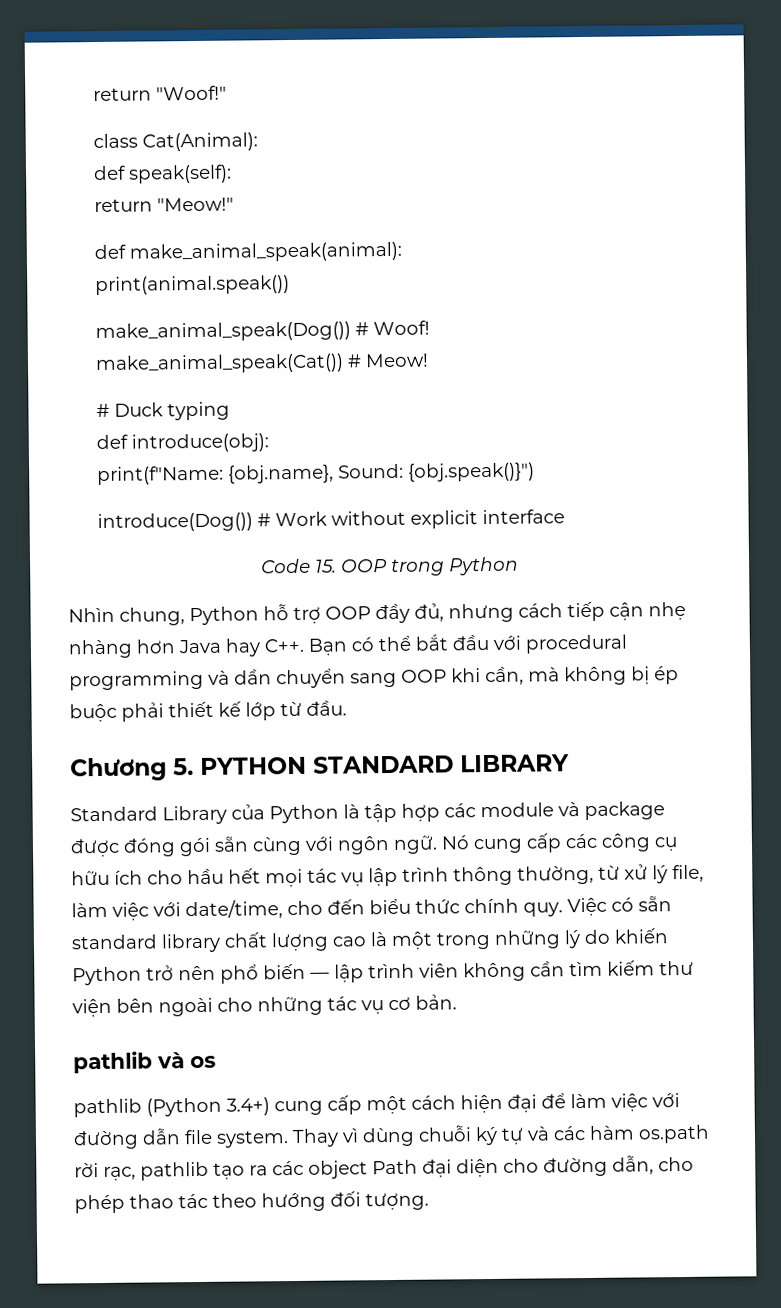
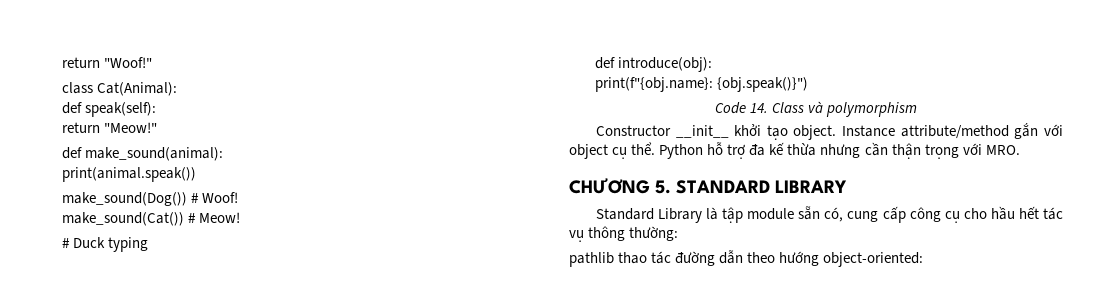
[129,241,403,263] make_animal_speak(animal): -> [84,147,223,161] make_sound(animal):
[95,321,352,343] make_animal_speak(Dog()) -> [61,192,187,206] make_sound(Dog())
[95,353,345,375] make_animal_speak(Cat()) -> [61,212,184,226] make_sound(Cat())
[97,462,536,486] [97,509,566,533] [261,556,519,576] [68,601,686,626] [68,634,627,659] [69,666,679,691] [69,700,347,723] [70,754,570,782] [70,801,665,825] [70,833,598,858] print(f"Name: {obj.name}, Sound: {obj.speak()}") // introduce(Dog()) # Work without explicit interface // Code 15. OOP trong Python // Nhìn chung, Python hỗ trợ OOP đầy đủ, nhưng cách tiếp cận nhẹ nhàng hơn Java hay C++. Bạn có thể bắt đầu với procedural programming và dần chuyển sang OOP khi cần, mà không bị ép buộc phải thiết kế lớp từ đầu. // Chương 5. PYTHON STANDARD LIBRARY // Standard Library của Python là tập hợp các module và package được đóng gói sẵn cùng với ngôn ngữ. Nó cung cấp các -> [594,77,808,92] [714,101,918,117] [595,123,1063,140] [569,142,1020,159] [569,178,848,194] [595,206,906,223] print(f"{obj.name}: {obj.speak()}") // Code 14. Class và polymorphism // Constructor __init__ khởi tạo object. Instance attribute/method gắn với object cụ thể. Python hỗ trợ đa kế thừa nhưng cần thận trọng với MRO. // CHƯƠNG 5. STANDARD LIBRARY // Standard Library là tập module sẵn có, cung cấp
[71,870,143,886] hữu ích -> (960, 217) none
[265,864,704,888] [71,896,672,921] [71,928,668,953] [72,960,694,986] [72,994,457,1018] [73,1051,216,1074] [73,1093,680,1118] [73,1124,710,1150] [74,1155,694,1181] [74,1191,429,1214] mọi tác vụ lập trình thông thường, từ xử lý file, làm việc với date/time, cho đến biểu thức chính quy. Việc có sẵn standard library chất lượng cao là một trong những lý do khiến Python trở nên phổ biến — lập trình viên không cần tìm kiếm thư viện bên ngoài cho những tác vụ cơ bản. // pathlib và os // pathlib (Python 3.4+) cung cấp một cách hiện đại để làm việc với đường dẫn file system. Thay vì dùng chuỗi ký tự và các hàm os.path rời rạc, pathlib tạo ra các object Path đại diện cho đường dẫn, cho phép thao tác theo hướng đối tượng. -> [1043,207,1063,220] [569,226,679,242] [569,250,924,267] tác vụ thông thường: // pathlib thao tác đường dẫn theo hướng object-oriented:

